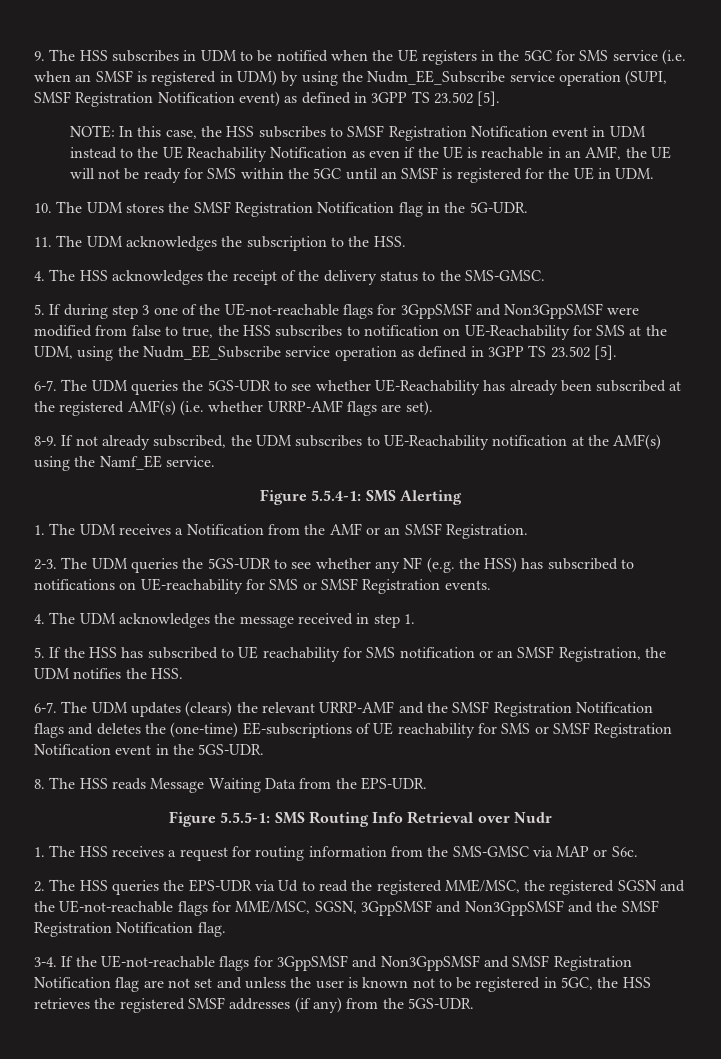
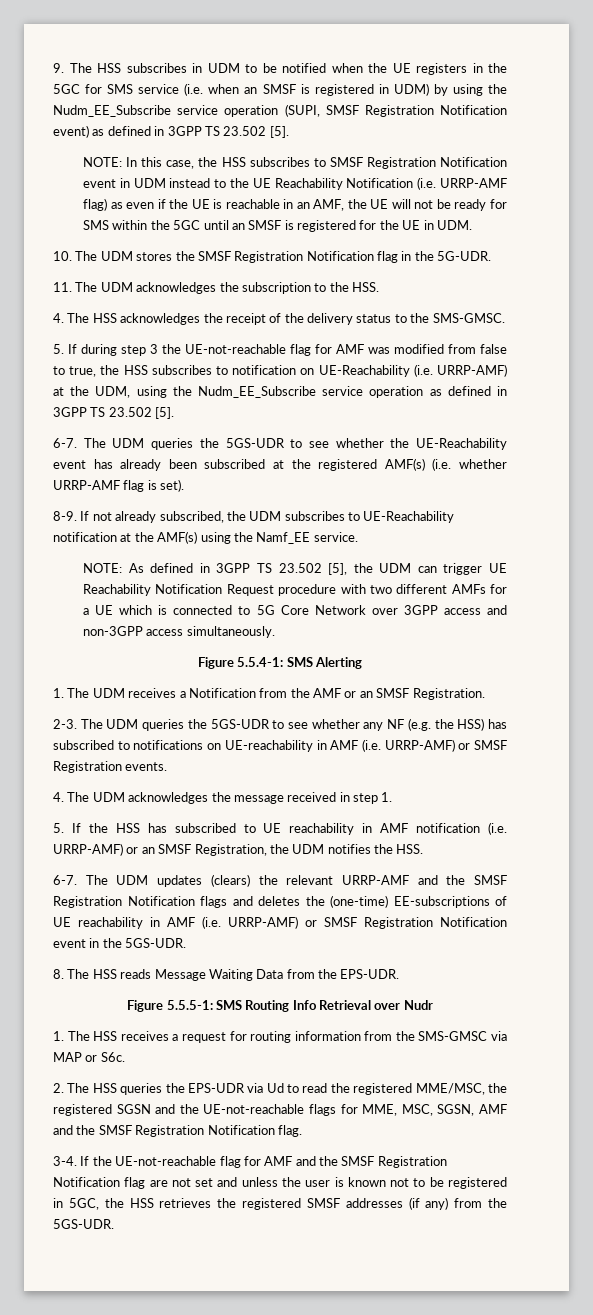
(348, 152) none -> [417,177,508,190] [83,198,108,211] (i.e. URRP-AMF flag)
[153,303,640,319] one of the UE-not-reachable flags for 3GppSMSF and Non3GppSMSF were -> [162,344,390,356] the UE-not-reachable flag for AMF was
[572,325,626,336] for SMS -> [413,364,507,377] (i.e. URRP-AMF)
[374,379,480,395] UE-Reachability -> [390,438,507,450] [53,460,86,469] the UE-Reachability event
[346,401,402,416] flags are -> [123,480,157,492] flag is
(215, 461) none -> [83,563,507,575] [83,584,508,596] [83,605,507,615] [83,626,275,638] // NOTE: As defined in 3GPP TS 23.502 [5], the UDM can trigger UE Reachability Notification Request procedure with two different AMFs for a UE which is connected to 5G Core Network over 3GPP access and non-3GPP access simultaneously.
[245,579,299,590] for SMS -> [316,739,455,752] in AMF (i.e. URRP-AMF)
[342,647,475,658] for SMS notification -> [362,822,508,835] [53,843,123,856] in AMF notification (i.e. URRP-AMF)
[477,723,531,734] for SMS -> [150,916,298,929] in AMF (i.e. URRP-AMF)
[235,900,564,916] MME/MSC, SGSN, 3GppSMSF and Non3GppSMSF -> [362,1104,508,1116] MME, MSC, SGSN, AMF
[219,955,509,971] flags for 3GppSMSF and Non3GppSMSF and -> [219,1156,338,1168] flag for AMF and the

